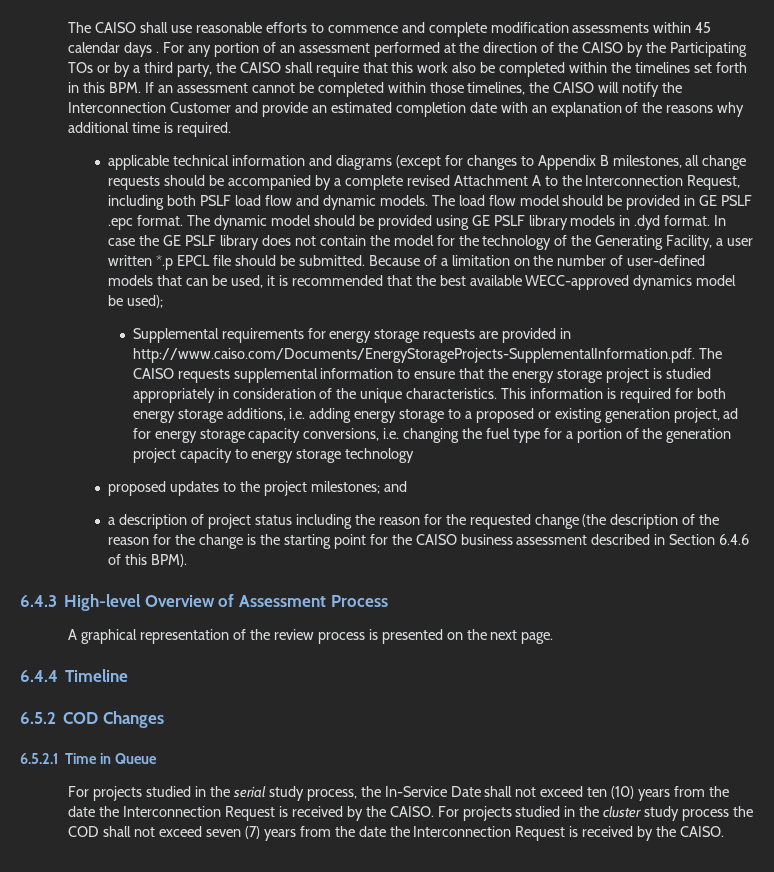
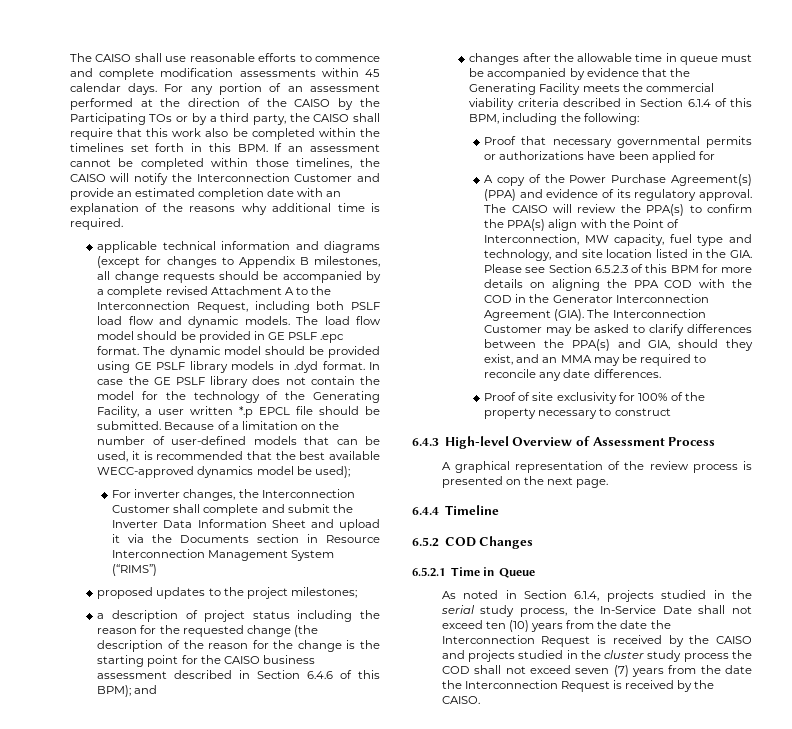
[124,42,160,57] days . -> [128,83,158,95] days.
[132,328,571,343] [132,348,722,363] [132,368,711,383] [132,388,726,403] [132,408,739,423] [132,428,732,443] [132,448,415,463] Supplemental requirements for energy storage requests are provided in http://www.caiso.com/Documents/EnergyStorageProjects-SupplementalInformation.pdf. The CAISO requests supplemental information to ensure that the energy storage project is studied appropriately in consideration of the unique characteristics. This information is required for both energy storage additions, i.e. adding energy storage to a proposed or existing generation project, ad for energy storage capacity conversions, i.e. changing the fuel type for a portion of the generation project capacity to energy storage technology -> [112,489,355,501] [112,504,353,516] [112,519,380,531] [112,534,380,543] [112,549,335,561] [112,564,158,576] For inverter changes, the Interconnection Customer shall complete and submit the Inverter Data Information Sheet and upload it via the Documents section in Resource Interconnection Management System (“RIMS”)
[383,481,407,492] and -> (357, 592) none
[151,554,188,567] BPM). -> [97,685,158,697] [469,53,752,65] [469,68,690,80] [469,83,714,95] [469,98,752,110] [469,113,639,125] [484,136,752,148] [484,151,715,163] [484,174,752,186] [484,189,752,201] [484,204,752,216] [484,219,679,231] [484,234,752,246] [484,249,752,261] [484,264,752,273] [484,279,752,291] [484,294,709,303] [484,309,706,321] [484,324,752,336] [484,339,753,351] [484,354,706,366] [484,369,661,381] [484,392,705,404] [484,408,671,419] BPM); and // changes after the allowable time in queue must be accompanied by evidence that the Generating Facility meets the commercial viability criteria described in Section 6.1.4 of this BPM, including the following: // Proof that necessary governmental permits or authorizations have been applied for // A copy of the Power Purchase Agreement(s) (PPA) and evidence of its regulatory approval. The CAISO will review the PPA(s) to confirm the PPA(s) align with the Point of Interconnection, MW capacity, fuel type and technology, and site location listed in the GIA. Please see Section 6.5.2.3 of this BPM for more details on aligning the PPA COD with the COD in the Generator Interconnection Agreement (GIA). The Interconnection Customer may be asked to clarify differences between the PPA(s) and GIA, should they exist, and an MMA may be required to reconcile any date differences. // Proof of site exclusivity for 100% of the property necessary to construct
[68,786,90,797] For -> [441,590,600,601] As noted in Section 6.1.4,
[389,806,459,817] CAISO. For -> [716,636,752,644] [441,650,465,659] CAISO and

